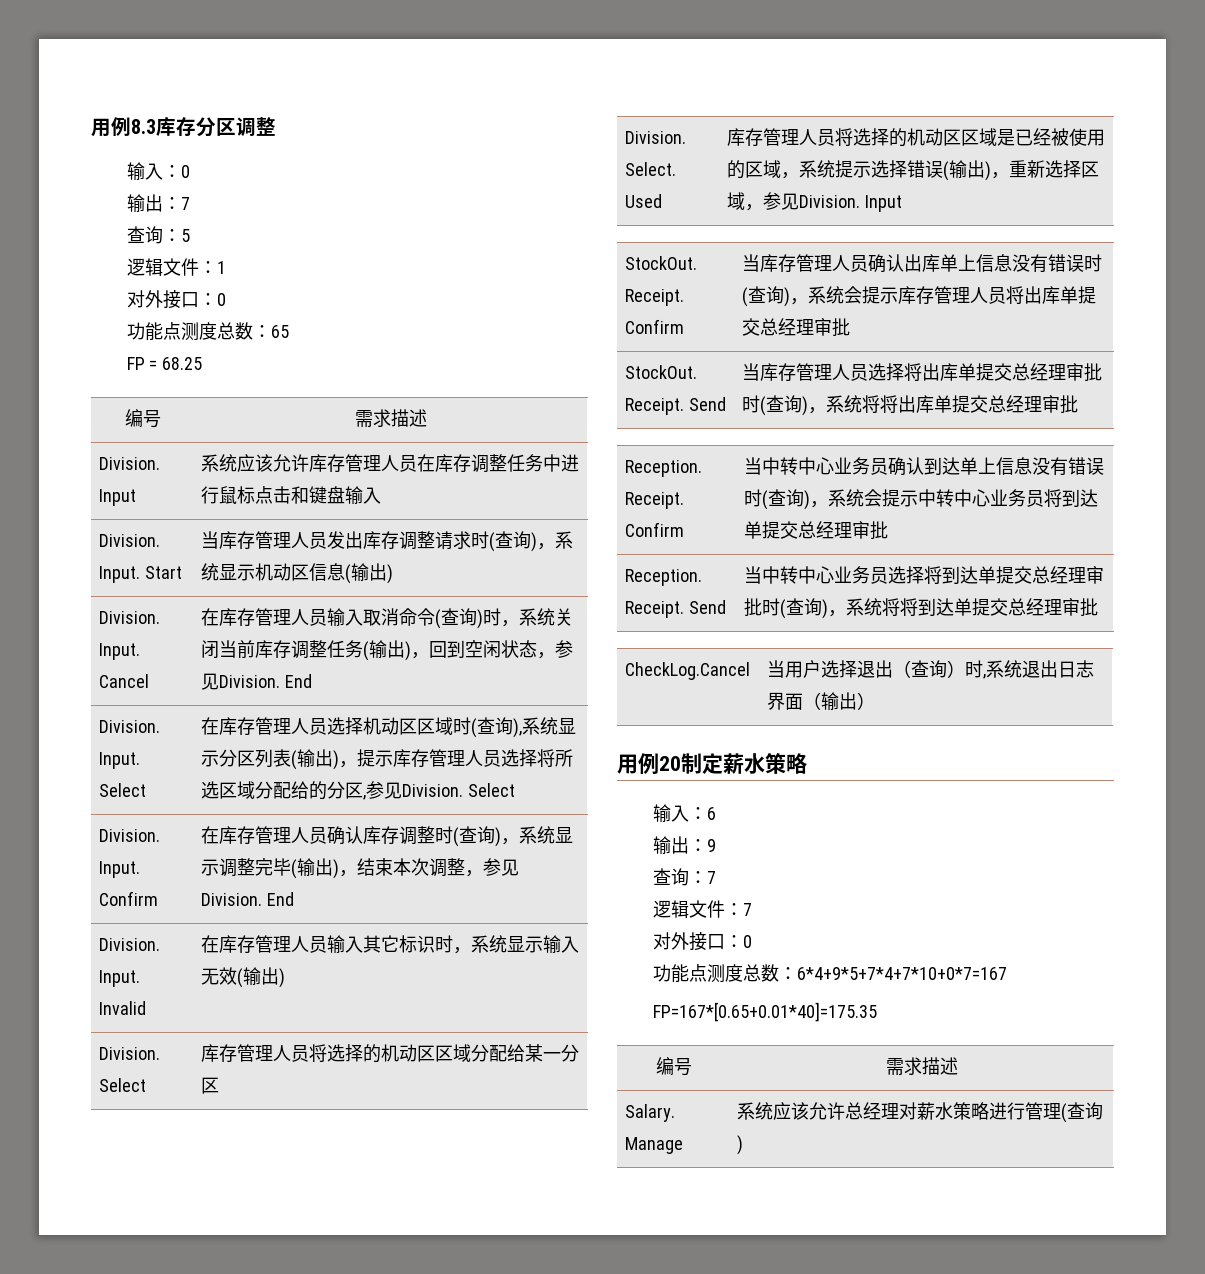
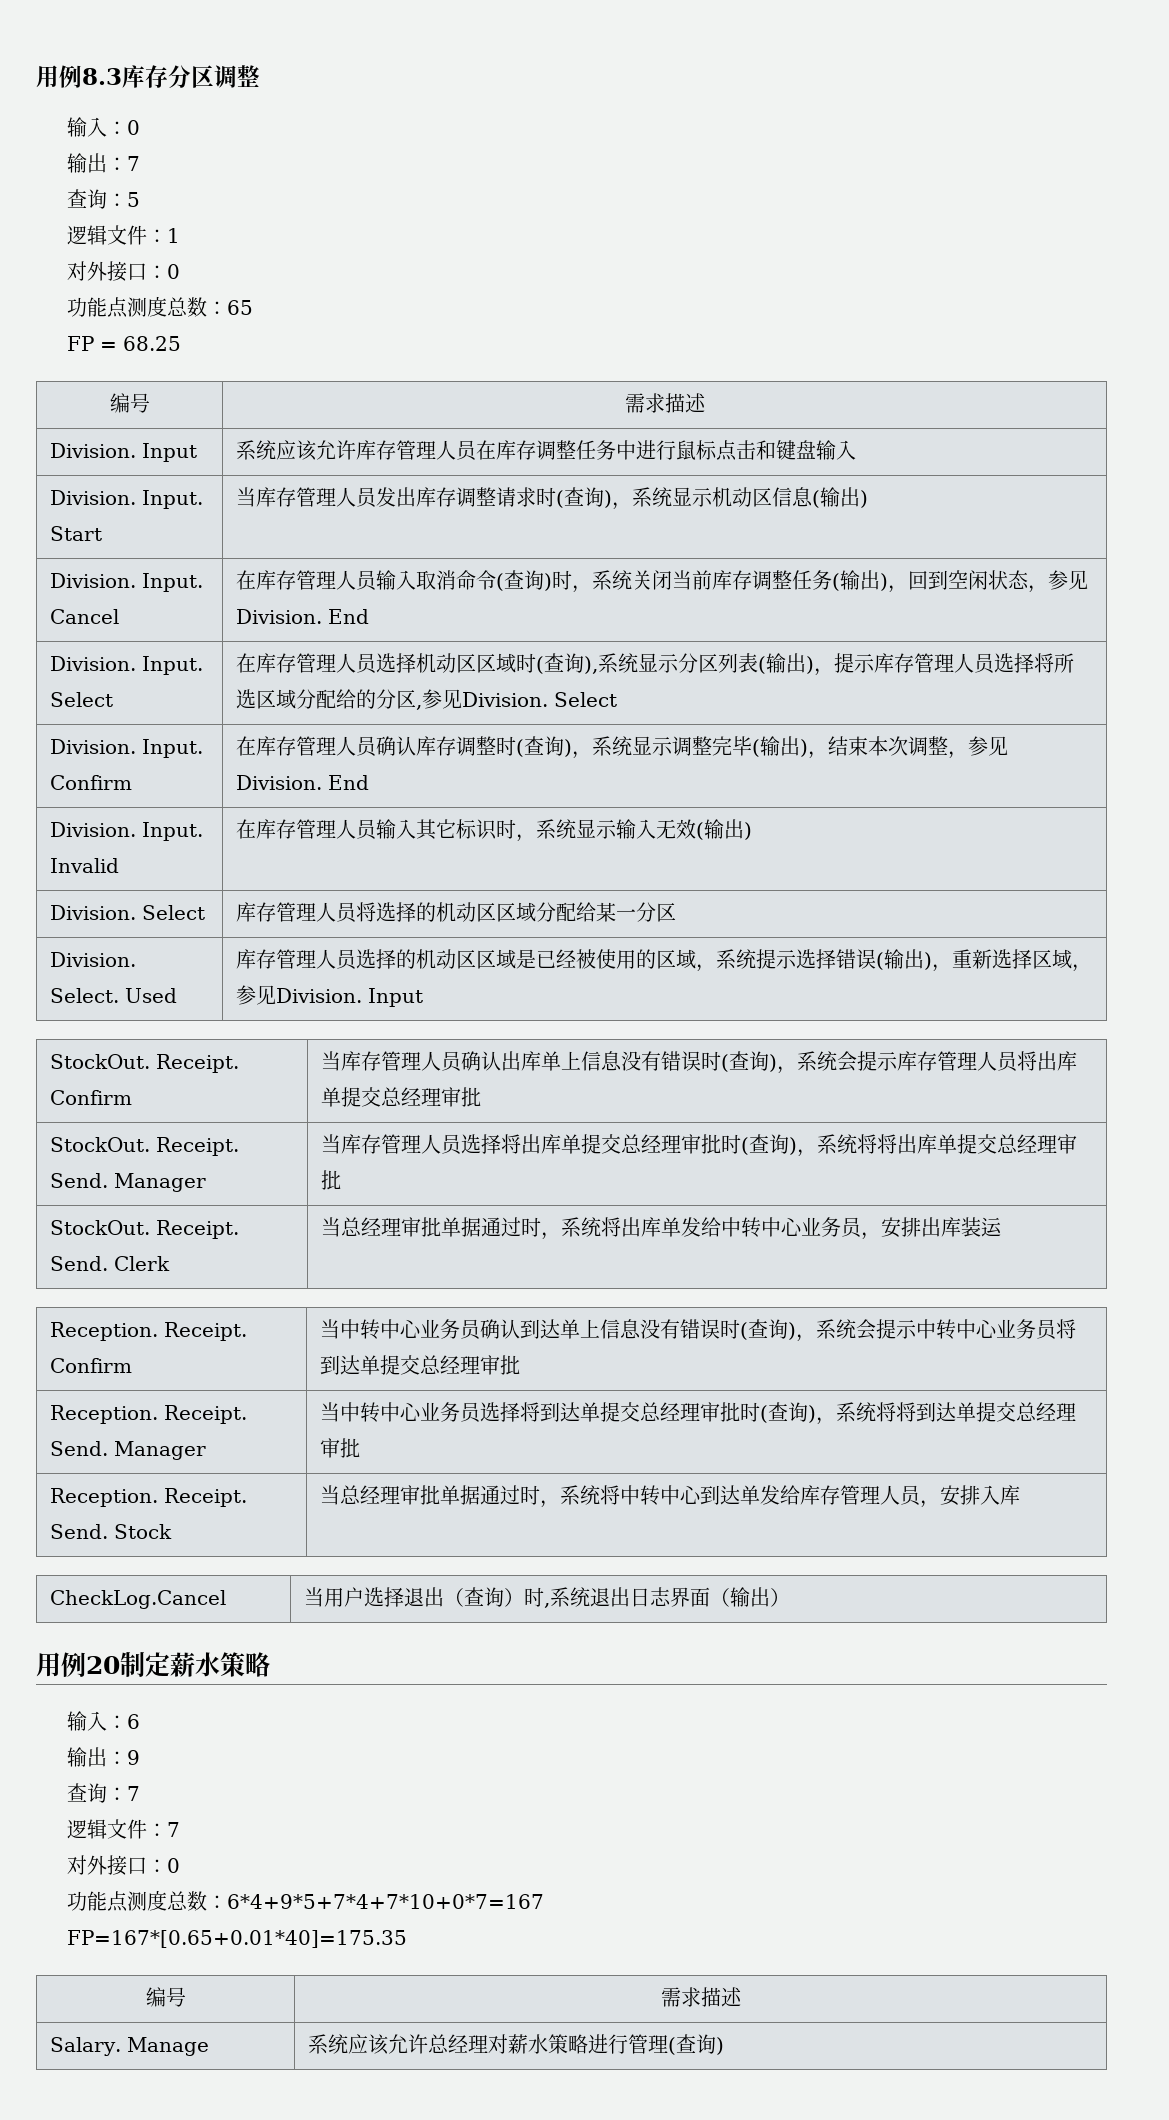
[835,128,854,146] 将 -> (358, 959) none
[689,397,727,411] Send -> [49,1173,206,1192] Send. Manager
(1079, 404) none -> [49,1220,239,1239] [49,1256,170,1271] [320,1217,1002,1240] // StockOut. Receipt. Send. Clerk | 当总经理审批单据通过时，系统将出库单发给中转中心业务员，安排出库装运
[689,600,727,614] Send -> [49,1441,206,1460] Send. Manager
(1099, 607) none -> [49,1488,247,1507] [49,1524,172,1539] [319,1485,1020,1508] // Reception. Receipt. Send. Stock | 当总经理审批单据通过时，系统将中转中心到达单发给库存管理人员，安排入库

